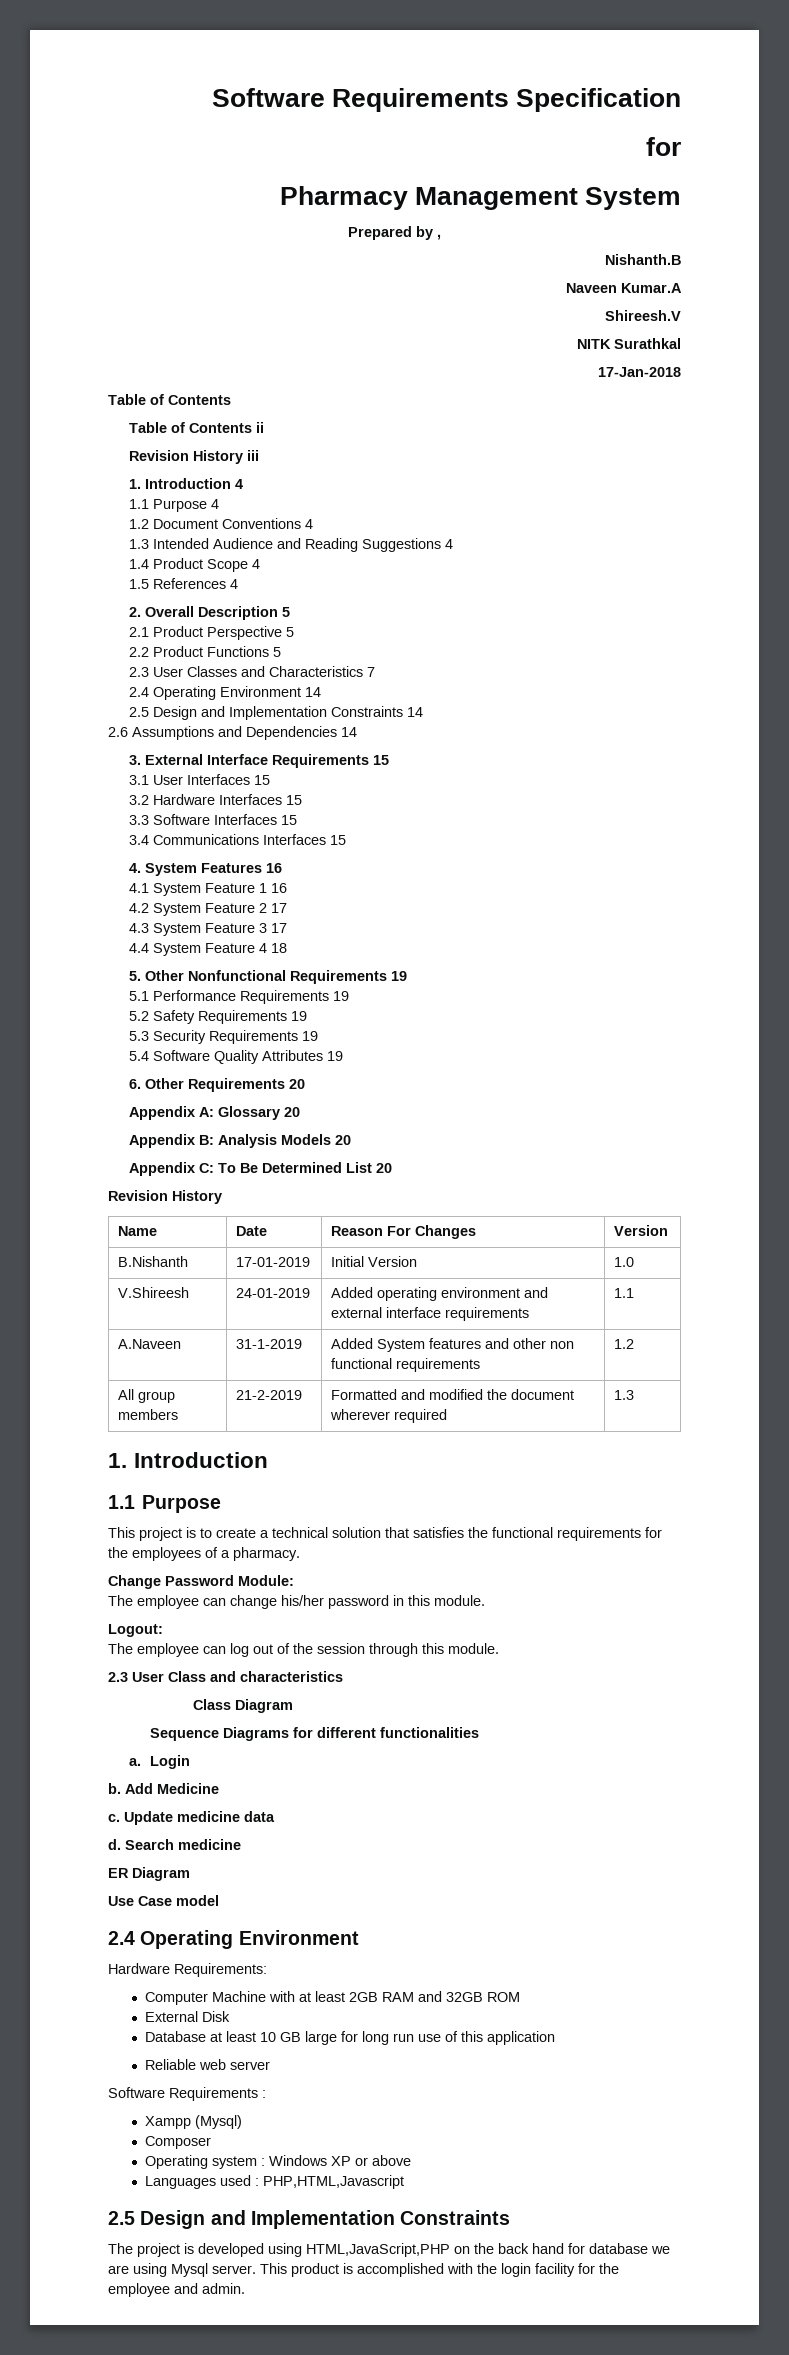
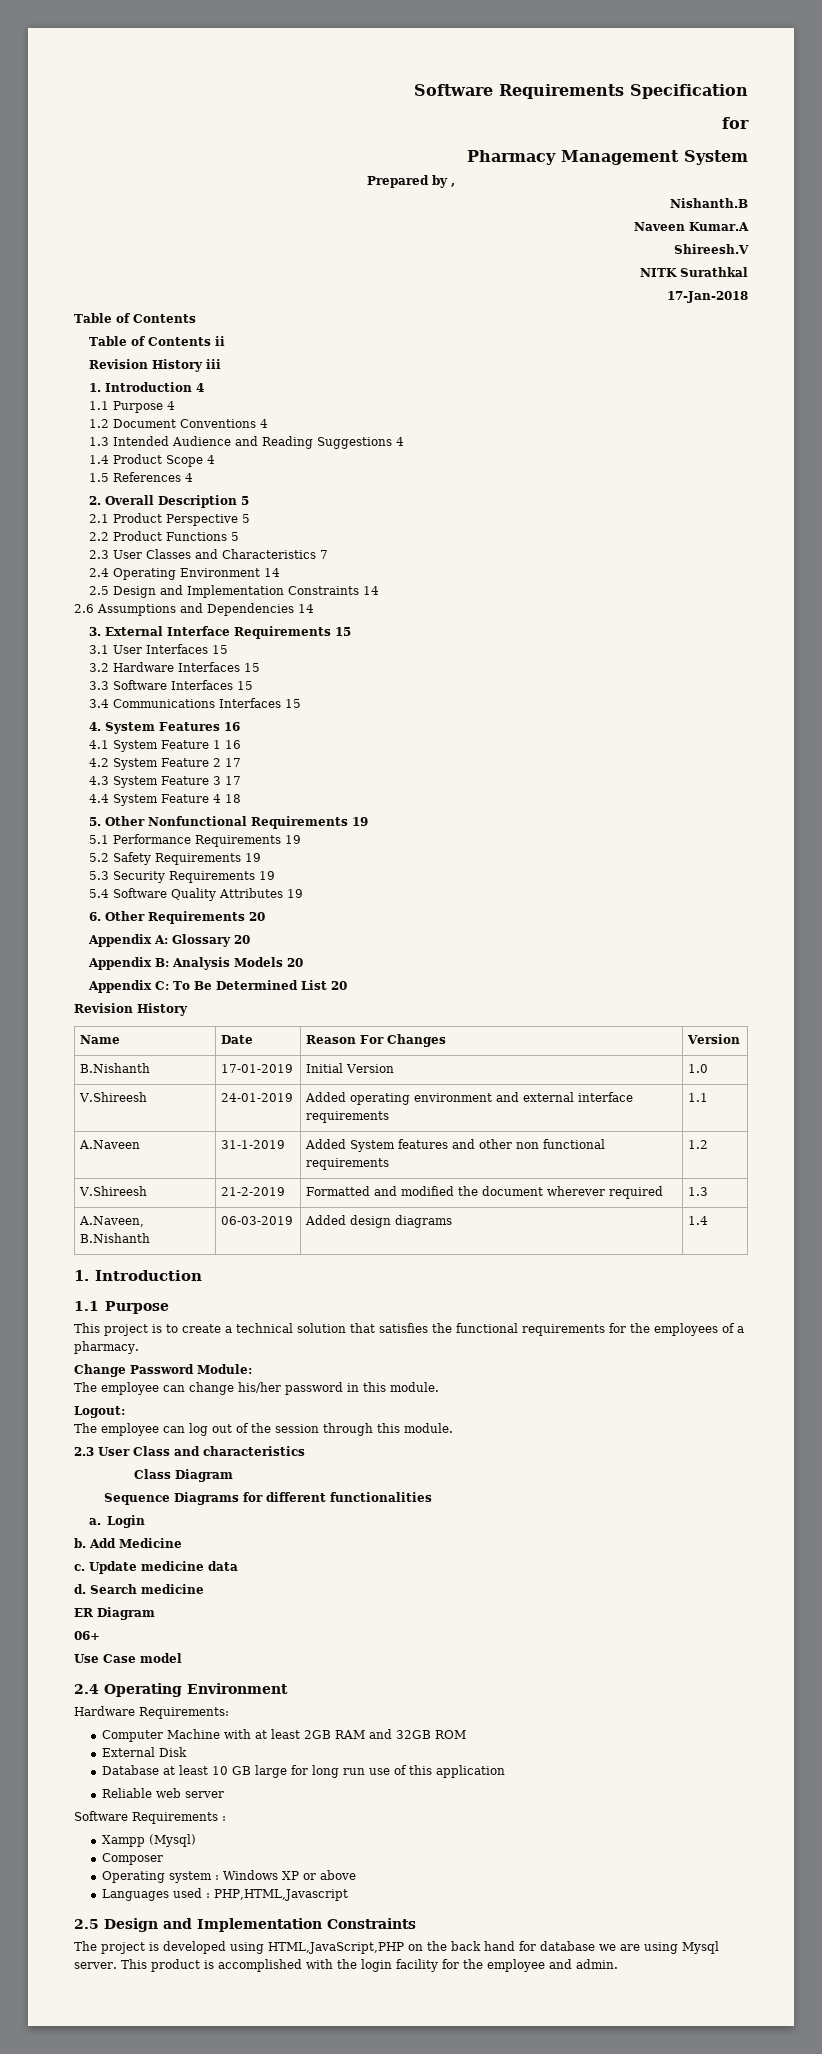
[118,1389,176,1403] [118,1409,179,1420] All group members -> [78,1186,147,1196] V.Shireesh
(635, 1395) none -> [78,1216,144,1227] [79,1233,150,1243] [220,1216,293,1225] [304,1215,452,1228] [687,1216,708,1225] // A.Naveen, B.Nishanth | 06-03-2019 | Added design diagrams | 1.4
(190, 1874) none -> [74,1631,100,1640] // 06+

